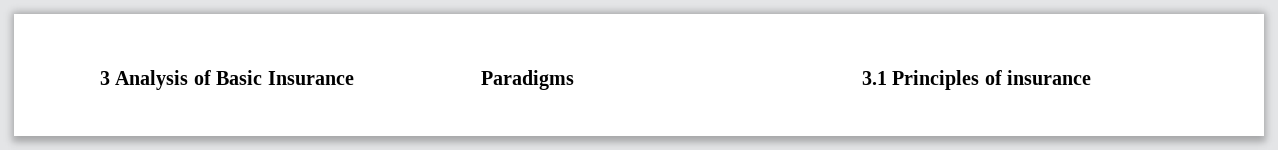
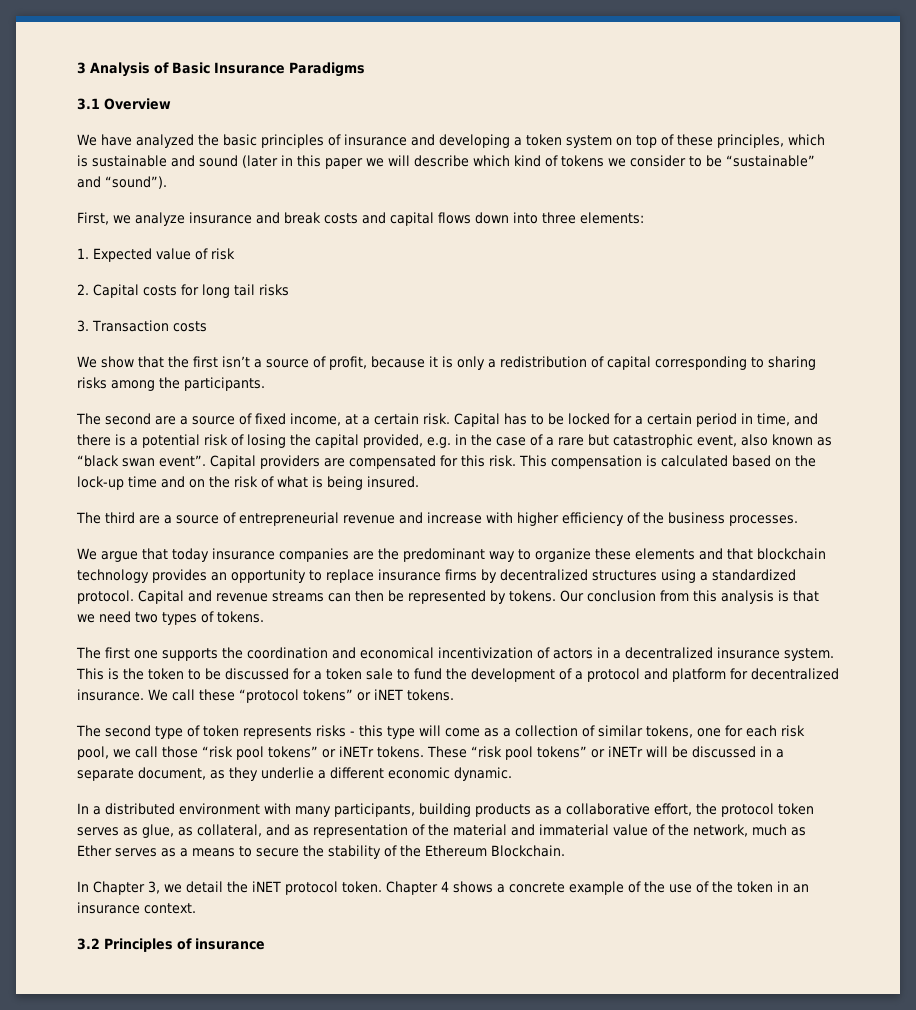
(887, 78) none -> [104,98,171,110] [77,134,825,148] [77,155,815,169] [77,176,167,189] [77,212,644,226] [77,248,235,262] [77,284,289,298] [77,320,207,332] [77,356,816,370] [77,377,265,391] [76,413,818,427] [77,434,832,448] [77,455,816,469] [77,476,419,490] [76,512,798,526] [77,548,826,562] [77,569,796,583] [77,590,819,604] [77,611,264,625] [76,647,834,661] [76,668,839,682] [77,689,454,703] [76,725,805,739] [77,746,784,760] [77,767,512,781] [77,803,814,817] [77,824,806,838] [77,845,565,859] [77,881,809,895] [77,902,196,914] [77,938,100,950] Overview // We have analyzed the basic principles of insurance and developing a token system on top of these principles, which is sustainable and sound (later in this paper we will describe which kind of tokens we consider to be “sustainable” and “sound”). // First, we analyze insurance and break costs and capital flows down into three elements: // 1. Expected value of risk // 2. Capital costs for long tail risks // 3. Transaction costs // We show that the first isn’t a source of profit, because it is only a redistribution of capital corresponding to sharing risks among the participants. // The second are a source of fixed income, at a certain risk. Capital has to be locked for a certain period in time, and there is a potential risk of losing the capital provided, e.g. in the case of a rare but catastrophic event, also known as “black swan event”. Capital providers are compensated for this risk. This compensation is calculated based on the lock-up time and on the risk of what is being insured. // The third are a source of entrepreneurial revenue and increase with higher efficiency of the business processes. // We argue that today insurance companies are the predominant way to organize these elements and that blockchain technology provides an opportunity to replace insurance firms by decentralized structures using a standardized protocol. Capital and revenue streams can then be represented by tokens. Our conclusion from this analysis is that we need two types of tokens. // The first one supports the coordination and economical incentivization of actors in a decentralized insurance system. This is the token to be discussed for a token sale to fund the development of a protocol and platform for decentralized insurance. We call these “protocol tokens” or iNET tokens. // The second type of token represents risks - this type will come as a collection of similar tokens, one for each risk pool, we call those “risk pool tokens” or iNETr tokens. These “risk pool tokens” or iNETr will be discussed in a separate document, as they underlie a different economic dynamic. // In a distributed environment with many participants, building products as a collaborative effort, the protocol token serves as glue, as collateral, and as representation of the material and immaterial value of the network, much as Ether serves as a means to secure the stability of the Ethereum Blockchain. // In Chapter 3, we detail the iNET protocol token. Chapter 4 shows a concrete example of the use of the token in an insurance context. // 3.2

